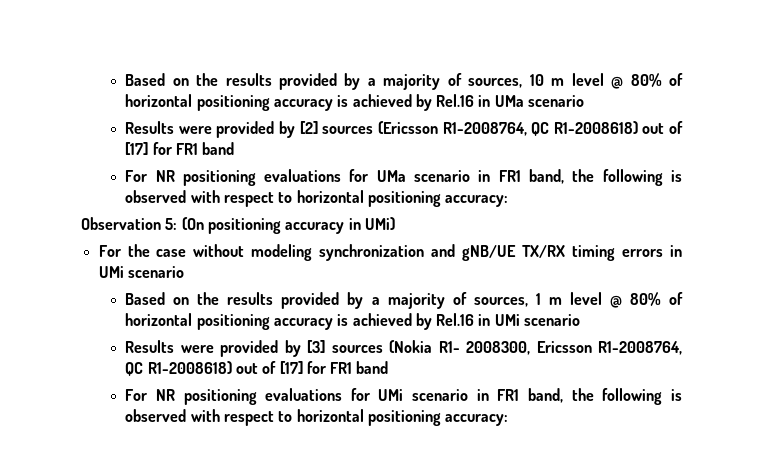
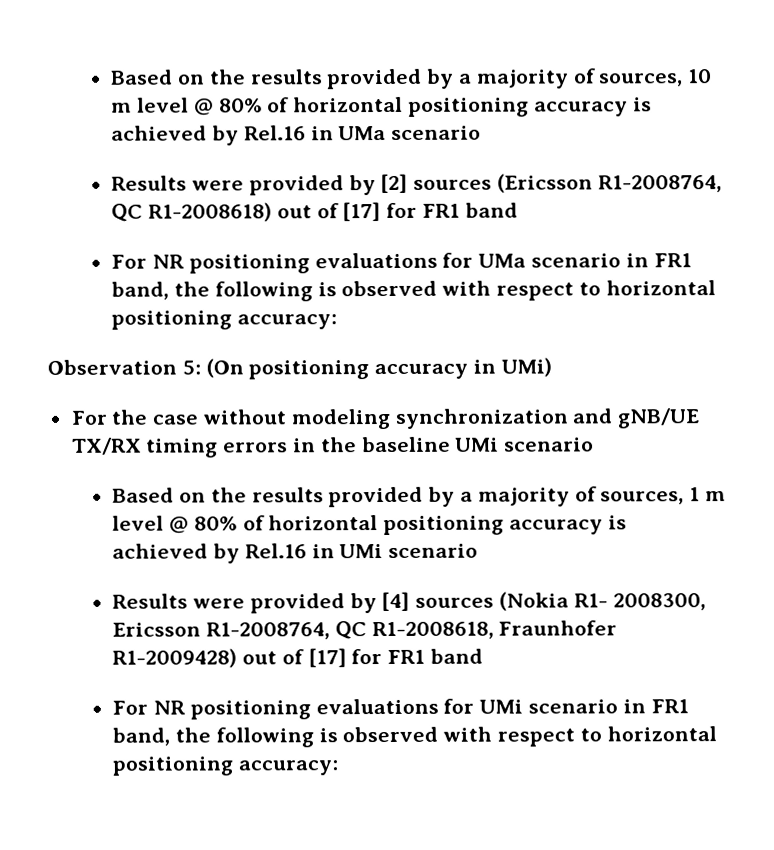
(682, 251) none -> [320,436,451,453] the baseline
[307,340,326,353] [3] -> [381,591,411,612] [4]
[147,361,232,374] R1-2008618) -> [371,620,618,640] [112,648,238,668] R1-2008618, Fraunhofer R1-2009428)

